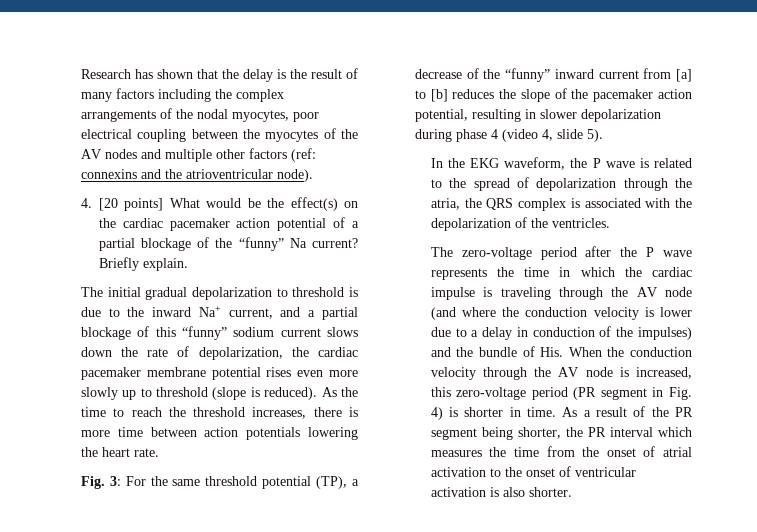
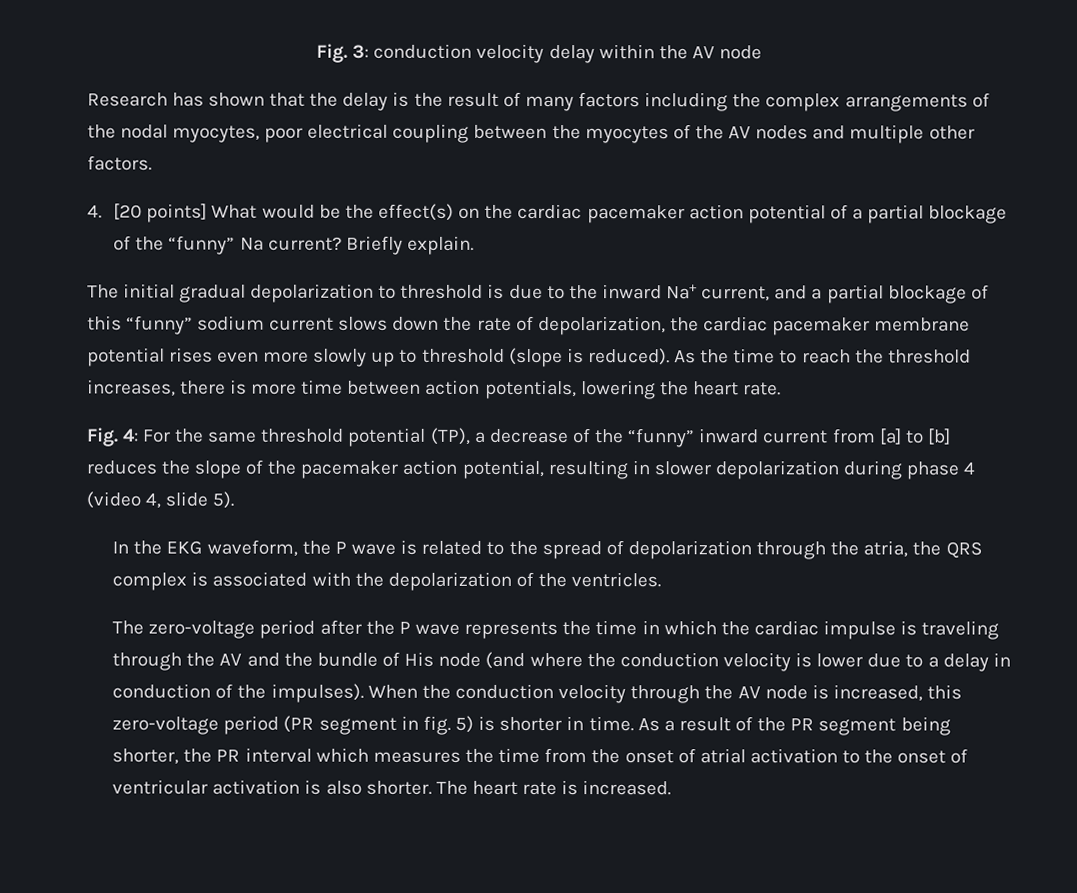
(80, 74) none -> [315,43,763,64] Fig. 3: conduction velocity delay within the AV node //
[248,148,316,162] [80,169,313,182] factors (ref: connexins and the atrioventricular node). -> [86,155,152,171] factors.
[246,427,301,440] potentials -> [484,379,577,400] potentials,
[109,476,121,486] 3: -> [122,428,139,442] 4:
(657, 292) none -> [246,651,435,667] and the bundle of His
[638,327,692,340] [430,346,564,357] impulses) and the bundle of His. -> [270,683,364,703] impulses).
[669,387,692,400] [430,407,443,420] Fig. 4) -> [422,715,475,735] fig. 5)
(572, 492) none -> [435,780,672,796] The heart rate is increased.

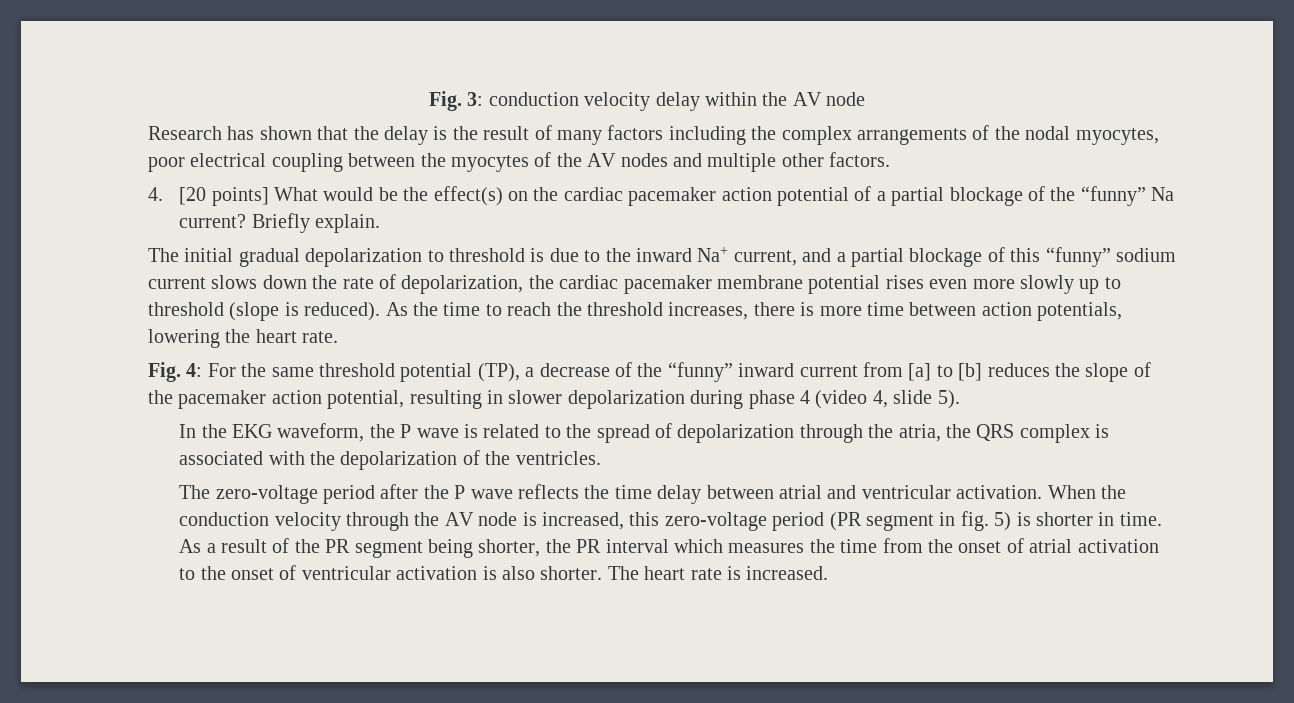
[464,620,1000,640] [112,651,1011,672] [112,683,364,703] represents the time in which the cardiac impulse is traveling through the AV and the bundle of His node (and where the conduction velocity is lower due to a delay in conduction of the impulses). -> [517,484,1043,504] reflects the time delay between atrial and ventricular activation.

